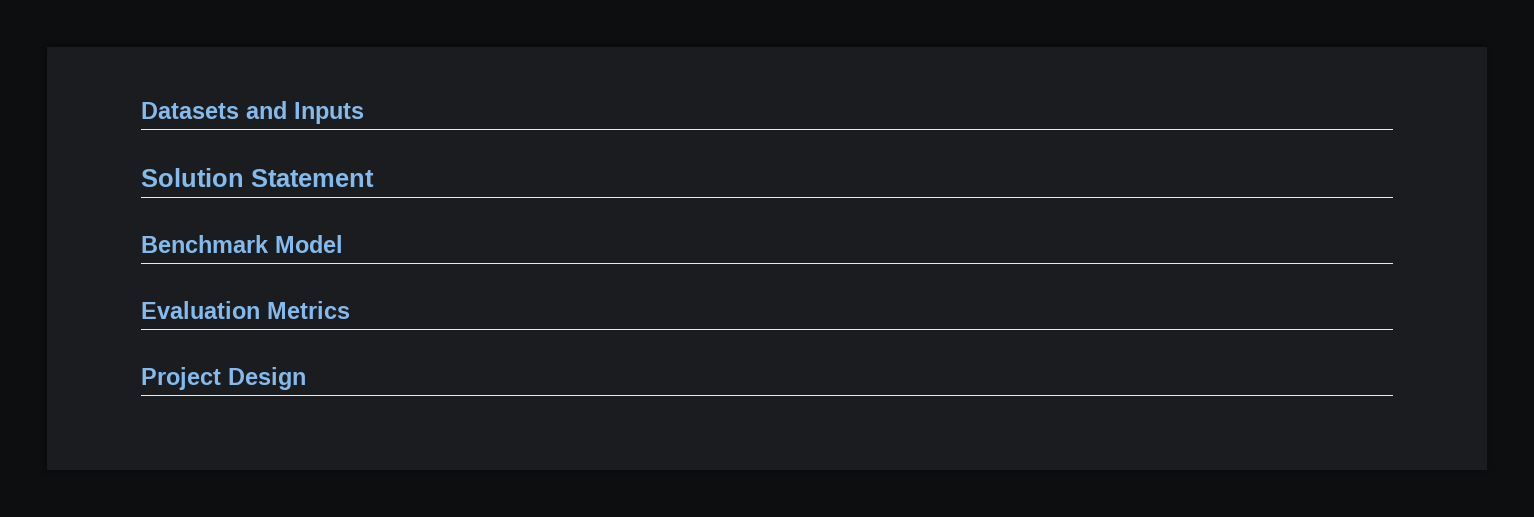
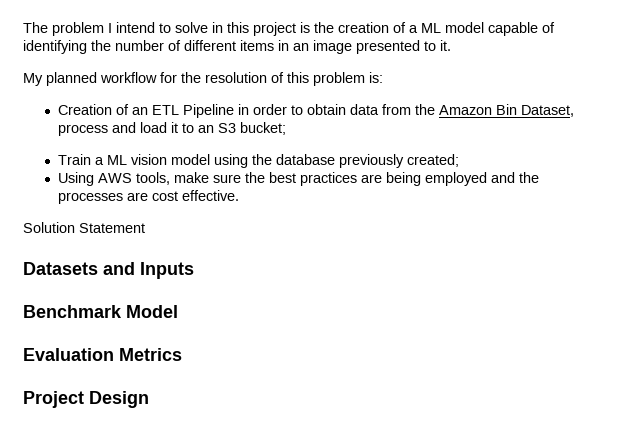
(141, 110) none -> [23,22,555,36] [23,40,451,54] [23,72,383,86] [58,104,575,118] [58,122,287,136] [58,154,460,168] [58,172,540,186] [58,190,240,204] [23,222,145,233] The problem I intend to solve in this project is the creation of a ML model capable of identifying the number of different items in an image presented to it. // My planned workflow for the resolution of this problem is: // Creation of an ETL Pipeline in order to obtain data from the Amazon Bin Dataset, process and load it to an S3 bucket; // Train a ML vision model using the database previously created; // Using AWS tools, make sure the best practices are being employed and the processes are cost effective. // Solution Statement //
[141,168,374,187] // Solution Statement -> (194, 270) none

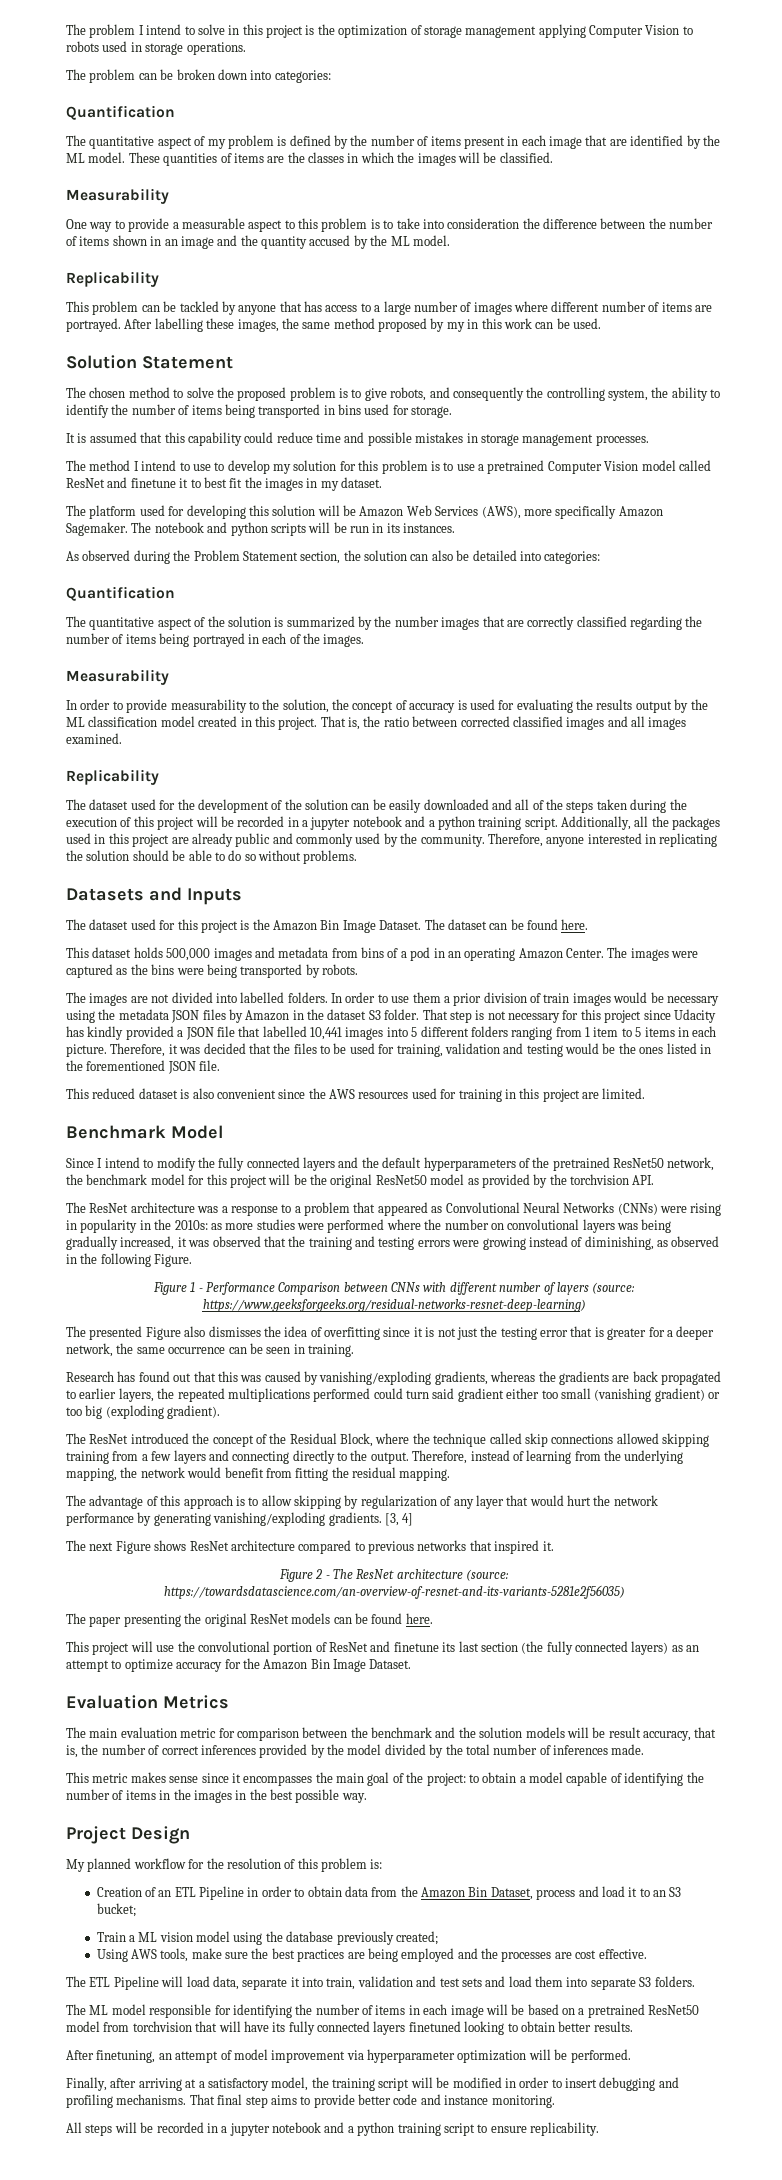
[338,22,441,33] creation of a ML -> [338,24,693,38] [66,41,246,55] [66,69,331,83] [66,105,175,120] [66,135,720,149] [66,152,553,166] [66,188,169,204] [66,218,714,232] [66,235,450,249] [66,271,159,287] [66,301,712,315] [66,318,601,332] [66,355,233,369] [66,387,721,401] [66,404,453,418] [66,432,649,446] [66,460,711,474] [66,477,383,491] [66,505,663,519] [66,522,456,536] [66,550,601,564] [66,586,175,601] [66,616,703,630] [66,633,365,647] [66,669,169,685] [66,699,708,713] [66,716,687,730] [66,733,122,744] [66,769,159,785] [66,799,687,813] [66,816,721,830] [66,833,718,847] [66,850,358,864] [66,887,242,905] [66,919,589,933] [66,947,699,961] [66,964,358,978] [66,992,719,1006] [66,1009,716,1023] [66,1026,717,1040] [66,1043,711,1057] [66,1060,221,1074] [66,1088,646,1102] [66,1125,223,1139] [66,1157,715,1171] [66,1174,655,1188] [66,1202,722,1216] [66,1219,672,1233] [66,1236,720,1250] [66,1253,193,1267] [152,1282,636,1295] [202,1299,586,1312] [66,1326,715,1340] [66,1343,354,1357] [66,1371,721,1385] [66,1388,720,1402] [66,1405,221,1419] [66,1433,709,1447] [66,1450,684,1464] [66,1467,451,1481] [66,1495,658,1509] [66,1512,414,1526] [66,1540,554,1554] [278,1569,510,1582] [163,1585,625,1599] [66,1613,433,1627] [66,1641,700,1655] [66,1658,412,1672] [66,1695,229,1709] [66,1727,717,1741] [66,1744,645,1758] [66,1772,526,1786] optimization of storage management applying Computer Vision to robots used in storage operations. // The problem can be broken down into categories: // Quantification // The quantitative aspect of my problem is defined by the number of items present in each image that are identified by the ML model. These quantities of items are the classes in which the images will be classified. // Measurability // One way to provide a measurable aspect to this problem is to take into consideration the difference between the number of items shown in an image and the quantity accused by the ML model. // Replicability // This problem can be tackled by anyone that has access to a large number of images where different number of items are portrayed. After labelling these images, the same method proposed by my in this work can be used. // Solution Statement // The chosen method to solve the proposed problem is to give robots, and consequently the controlling system, the ability to identify the number of items being transported in bins used for storage. // It is assumed that this capability could reduce time and possible mistakes in storage management processes. // The method I intend to use to develop my solution for this problem is to use a pretrained Computer Vision model called ResNet and finetune it to best fit the images in my dataset. // The platform used for developing this solution will be Amazon Web Services (AWS), more specifically Amazon Sagemaker. The notebook and python scripts will be run in its instances. // As observed during the Problem Statement section, the solution can also be detailed into categories: // Quantification // The quantitative aspect of the solution is summarized by the number images that are correctly classified regarding the number of items being portrayed in each of the images. // Measurability // In order to provide measurability to the solution, the concept of accuracy is used for evaluating the results output by the ML classification model created in this project. That is, the ratio between corrected classified images and all images examined. // Replicability // The dataset used for the development of the solution can be easily downloaded and all of the steps taken during the execution of this project will be recorded in a jupyter notebook and a python training script. Additionally, all the packages used in this project are already public and commonly used by the community. Therefore, anyone interested in replicating the solution should be able to do so without problems. // Datasets and Inputs // The dataset used for this project is the Amazon Bin Image Dataset. The dataset can be found here. // This dataset holds 500,000 images and metadata from bins of a pod in an operating Amazon Center. The images were captured as the bins were being transported by robots. // The images are not divided into labelled folders. In order to use them a prior division of train images would be necessary using the metadata JSON files by Amazon in the dataset S3 folder. That step is not necessary for this project since Udacity has kindly provided a JSON file that labelled 10,441 images into 5 different folders ranging from 1 item to 5 items in each picture. Therefore, it was decided that the files to be used for training, validation and testing would be the ones listed in the forementioned JSON file. // This reduced dataset is also convenient since the AWS resources used for training in this project are limited. // Benchmark Model // Since I intend to modify the fully connected layers and the default hyperparameters of the pretrained ResNet50 network, the benchmark model for this project will be the original ResNet50 model as provided by the torchvision API. // The ResNet architecture was a response to a problem that appeared as Convolutional Neural Networks (CNNs) were rising in popularity in the 2010s: as more studies were performed where the number on convolutional layers was being gradually increased, it was observed that the training and testing errors were growing instead of diminishing, as observed in the following Figure. // Figure 1 - Performance Comparison between CNNs with different number of layers (source: https://www.geeksforgeeks.org/residual-networks-resnet-deep-learning) // The presented Figure also dismisses the idea of overfitting since it is not just the testing error that is greater for a deeper network, the same occurrence can be seen in training. // Research has found out that this was caused by vanishing/exploding gradients, whereas the gradients are back propagated to earlier layers, the repeated multiplications performed could turn said gradient either too small (vanishing gradient) or too big (exploding gradient). // The ResNet introduced the concept of the Residual Block, where the technique called skip connections allowed skipping training from a few layers and connecting directly to the output. Therefore, instead of learning from the underlying mapping, the network would benefit from fitting the residual mapping. // The advantage of this approach is to allow skipping by regularization of any layer that would hurt the network performance by generating vanishing/exploding gradients. [3, 4] // The next Figure shows ResNet architecture compared to previous networks that inspired it. // Figure 2 - The ResNet architecture (source: https://towardsdatascience.com/an-overview-of-resnet-and-its-variants-5281e2f56035) // The paper presenting the original ResNet models can be found here. // This project will use the convolutional portion of ResNet and finetune its last section (the fully connected layers) as an attempt to optimize accuracy for the Amazon Bin Image Dataset. // Evaluation Metrics // The main evaluation metric for comparison between the benchmark and the solution models will be result accuracy, that is, the number of correct inferences provided by the model divided by the total number of inferences made. // This metric makes sense since it encompasses the main goal of the project: to obtain a
[184,40,451,54] different items in an image presented to it. -> [125,1789,367,1803] [66,1826,190,1844] items in the images in the best possible way. // Project Design
[23,222,145,233] [23,262,194,279] [23,305,178,318] [23,348,182,361] [23,391,149,408] Solution Statement // Datasets and Inputs // Benchmark Model // Evaluation Metrics // Project Design -> [66,1976,695,1990] [66,2004,700,2018] [66,2021,633,2035] [66,2049,631,2063] [66,2077,679,2091] [66,2094,555,2108] [66,2122,599,2136] The ETL Pipeline will load data, separate it into train, validation and test sets and load them into separate S3 folders. // The ML model responsible for identifying the number of items in each image will be based on a pretrained ResNet50 model from torchvision that will have its fully connected layers finetuned looking to obtain better results. // After finetuning, an attempt of model improvement via hyperparameter optimization will be performed. // Finally, after arriving at a satisfactory model, the training script will be modified in order to insert debugging and profiling mechanisms. That final step aims to provide better code and instance monitoring. // All steps will be recorded in a jupyter notebook and a python training script to ensure replicability.

